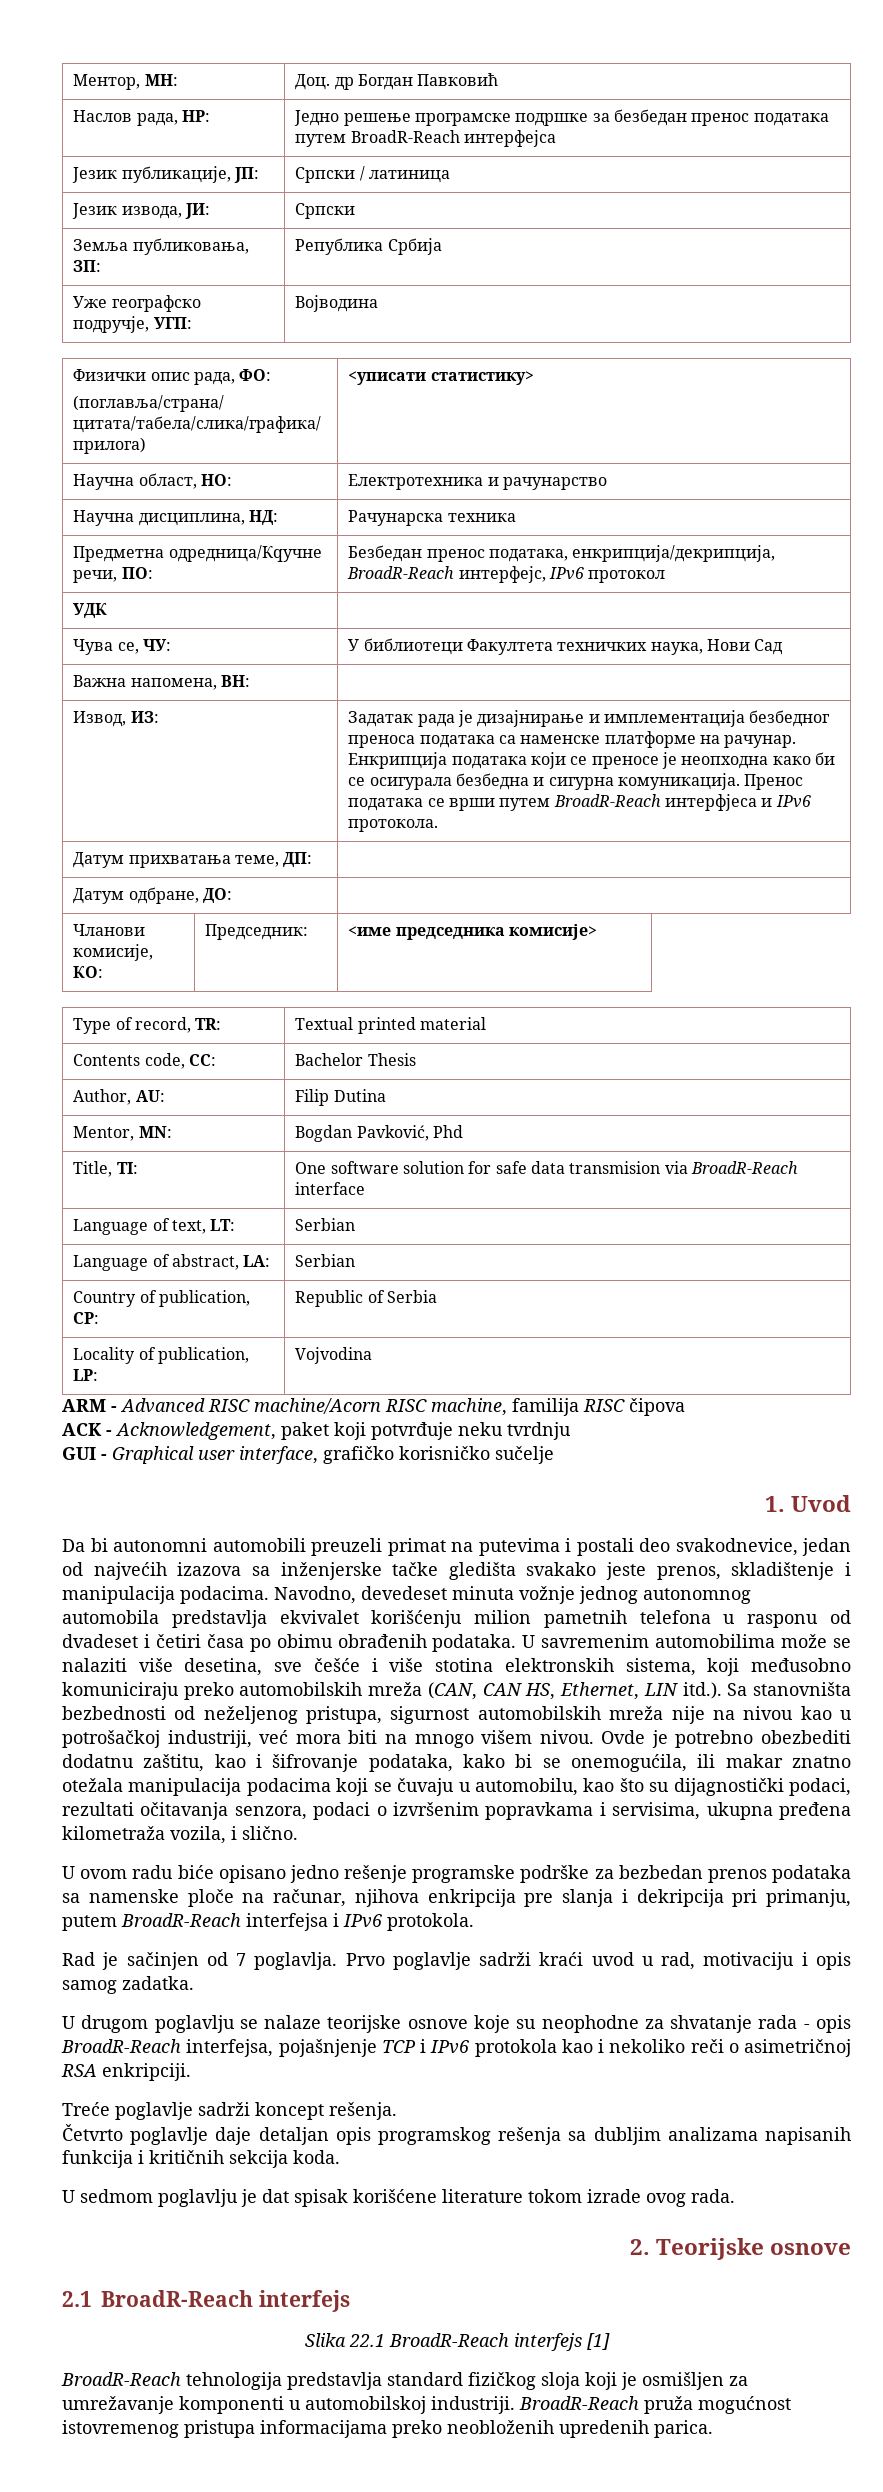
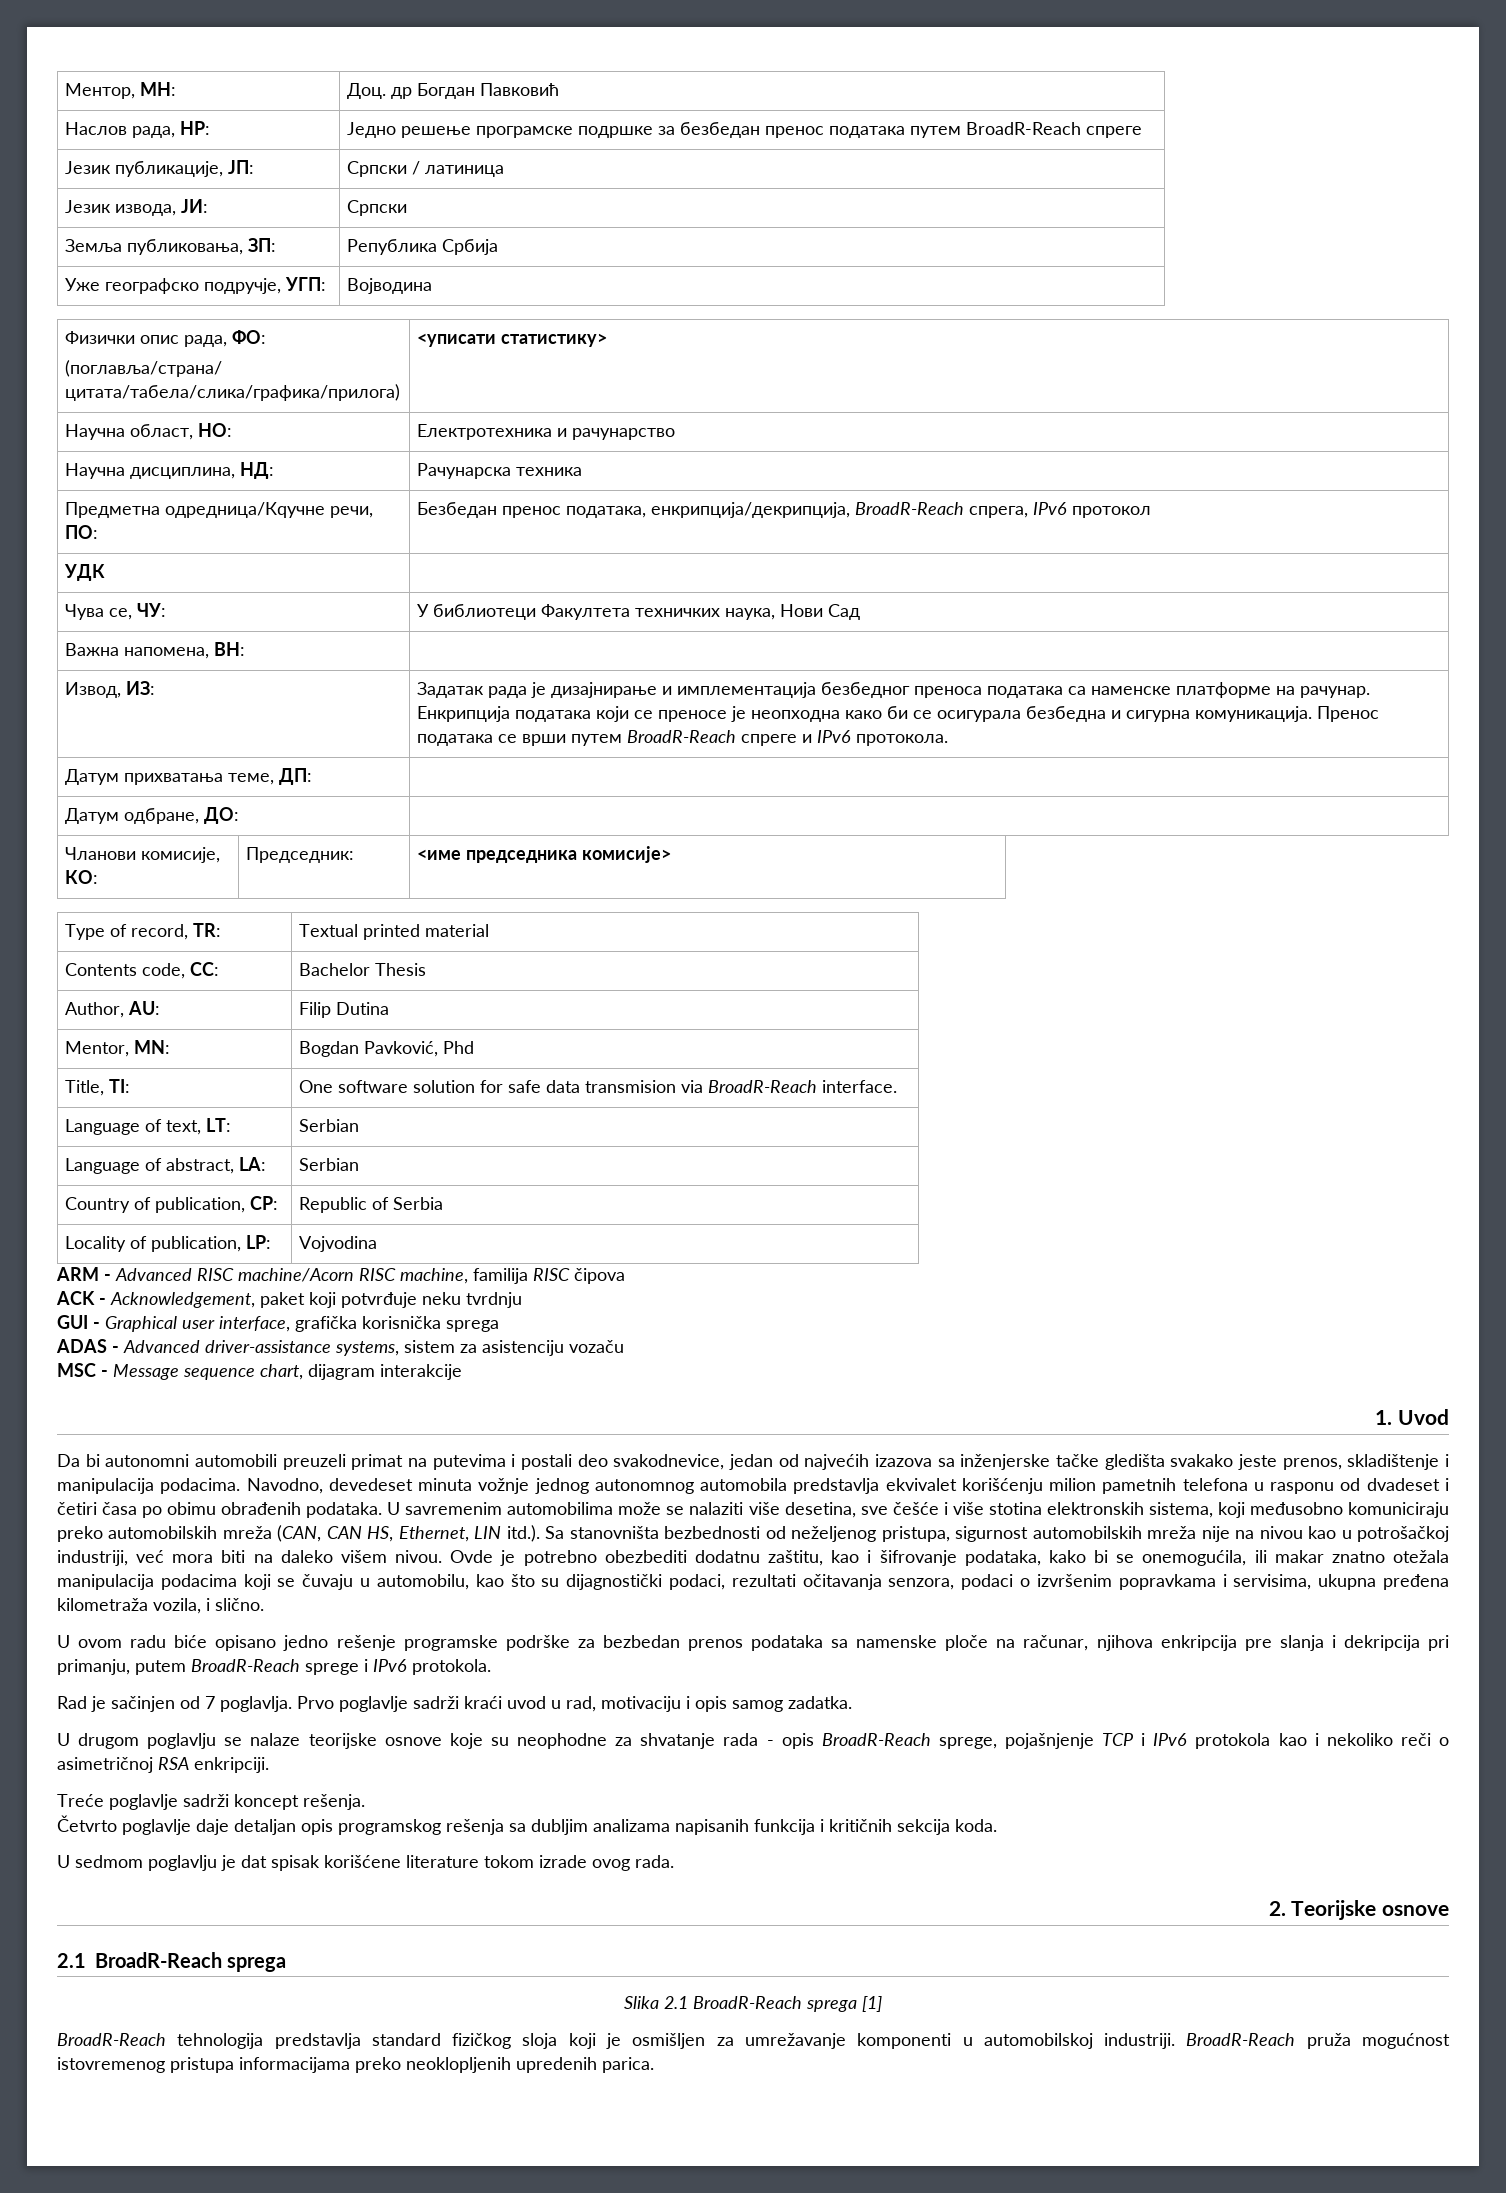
[464,130,557,147] интерфејса -> [1086,126,1143,138] спреге
[458,566,546,583] интерфејс, -> [969,506,1029,518] спрега,
[665,794,758,811] интерфјеса -> [741,734,798,746] спреге
[295,1182,366,1195] interface -> [822,1080,898,1093] interface.
[323,1446,554,1464] grafičko korisničko sučelje -> [295,1316,499,1332] [56,1339,624,1356] [57,1363,462,1380] grafička korisnička sprega // ADAS - Advanced driver-assistance systems, sistem za asistenciju vozaču // MSC - Message sequence chart, dijagram interakcije
[414,1734,474,1748] mnogo -> [280,1550,333,1563] daleko
[246,1913,328,1931] interfejsa -> [305,1663,359,1675] sprege
[186,2039,274,2057] interfejsa, -> [938,1737,997,1749] sprege,
[258,2290,350,2312] interfejs -> [227,1957,287,1972] sprega
[348,2333,582,2351] 22.1 BroadR-Reach interfejs -> [664,1996,857,2012] 2.1 BroadR-Reach sprega
[447,2420,554,2434] neobloženih -> [406,2057,511,2073] neoklopljenih

